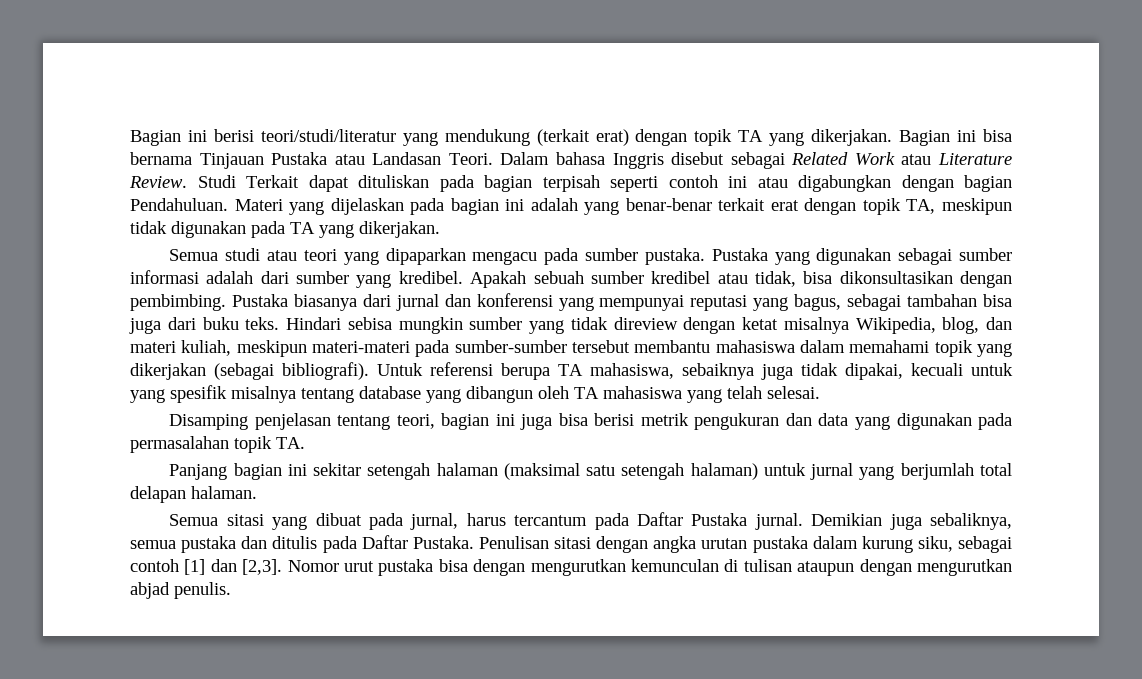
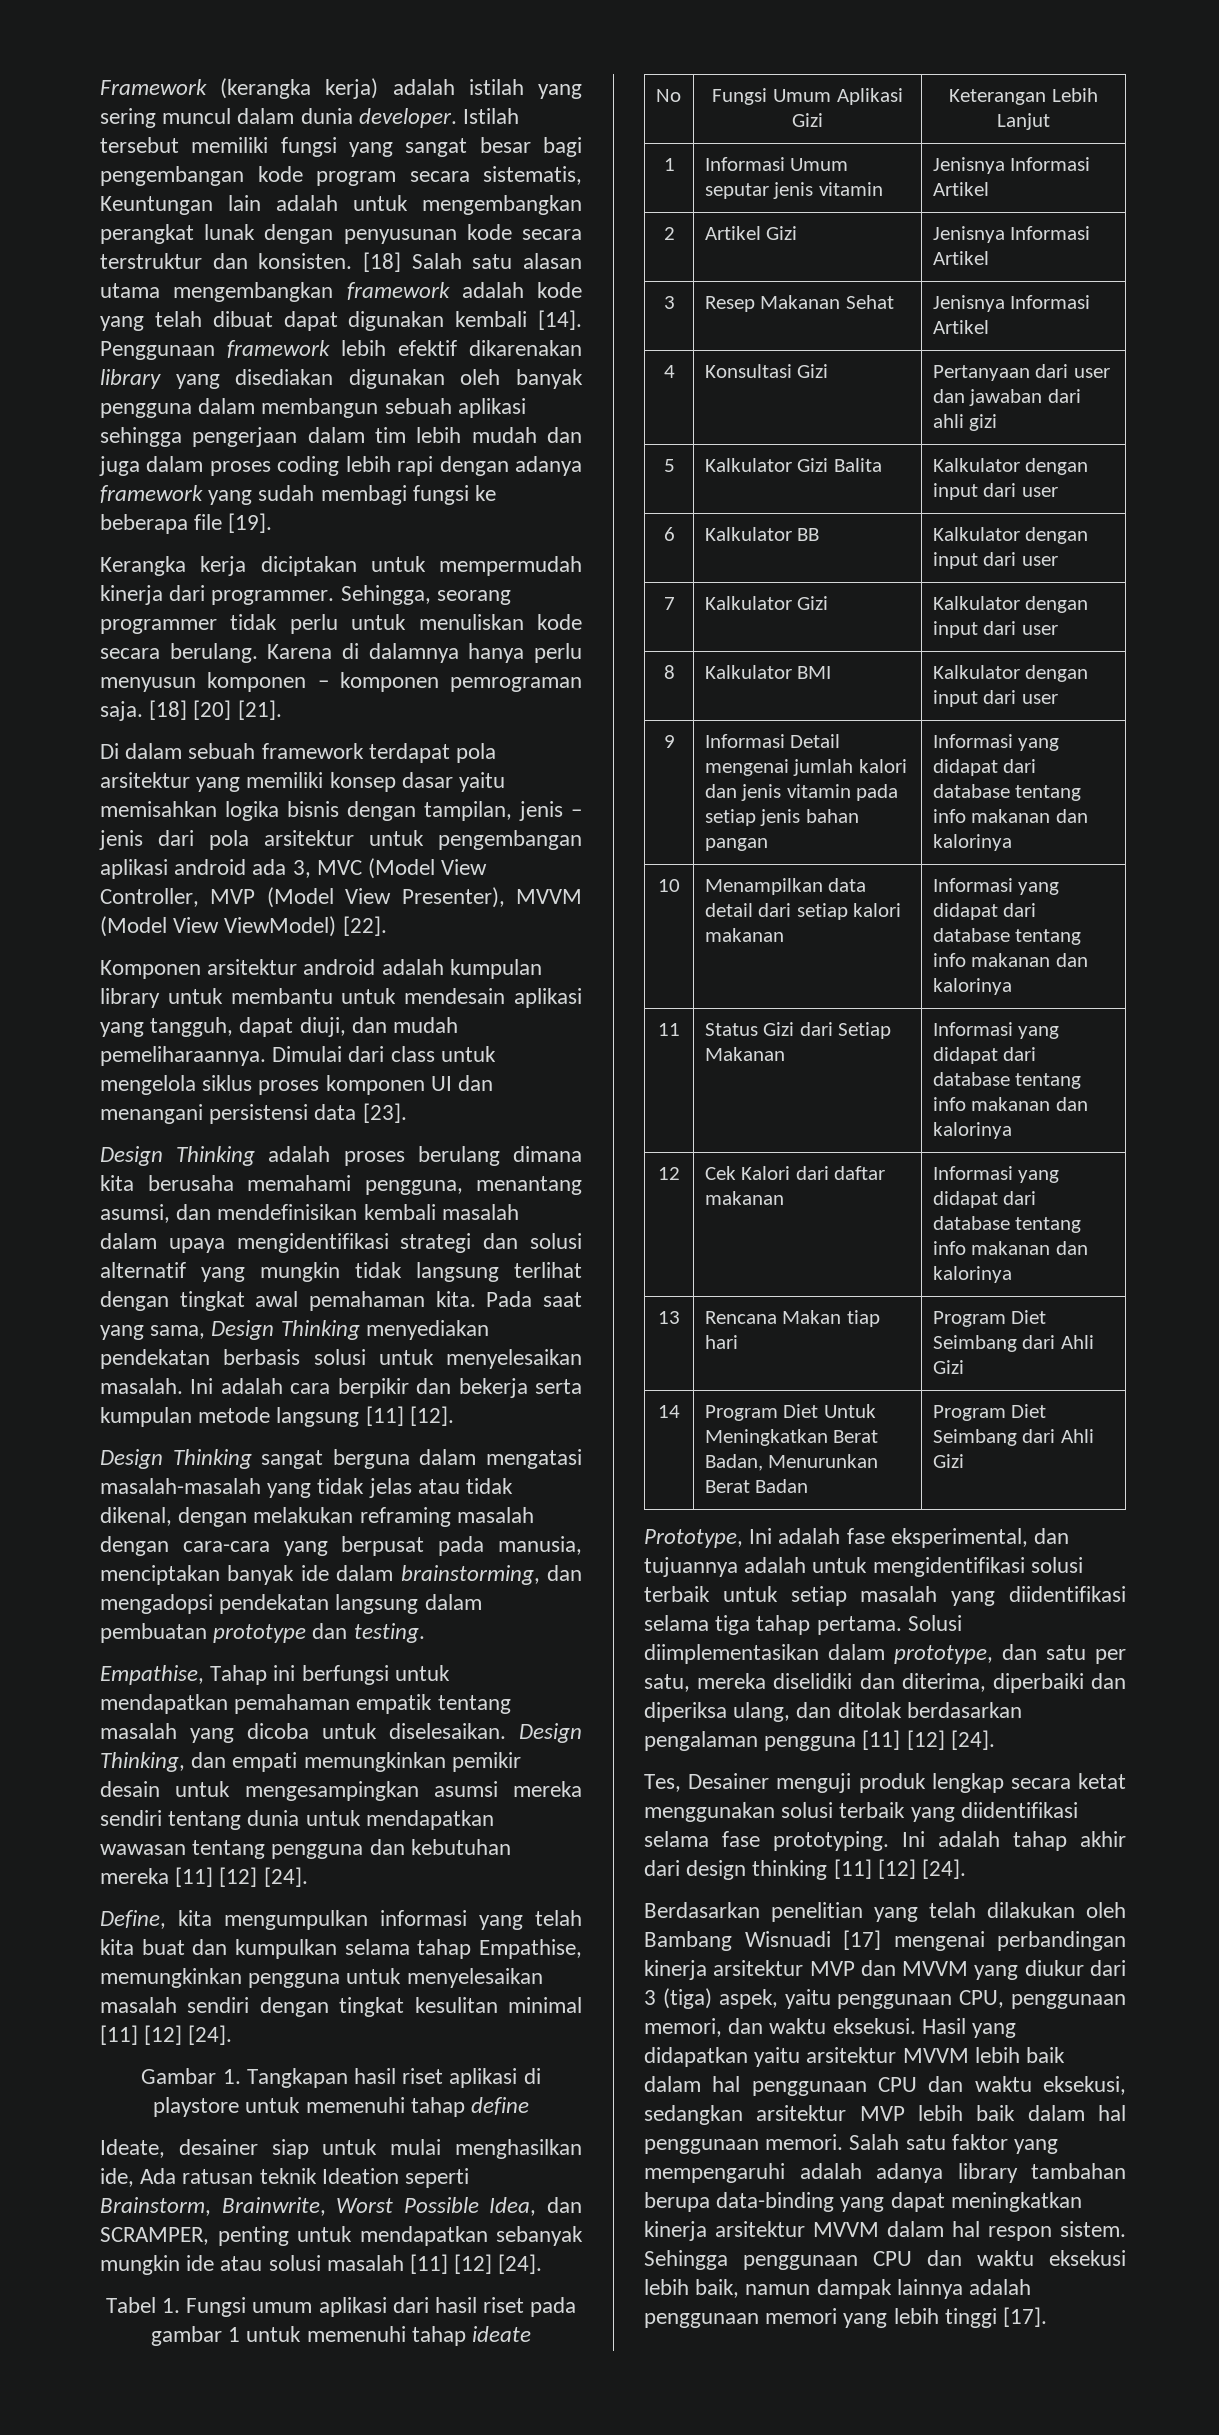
[130,129,1012,146] [130,152,1012,169] [129,175,1012,192] [130,198,1012,215] [130,221,440,238] [169,248,1012,265] [130,270,1013,288] [130,293,1013,311] [129,317,1012,334] [130,340,1013,357] [130,362,1013,380] [130,385,820,403] [169,413,1012,430] [130,436,305,453] [169,463,1012,480] [130,486,257,503] [169,512,1012,530] [130,535,1012,553] [130,559,1012,576] [130,582,231,599] Bagian ini berisi teori/studi/literatur yang mendukung (terkait erat) dengan topik TA yang dikerjakan. Bagian ini bisa bernama Tinjauan Pustaka atau Landasan Teori. Dalam bahasa Inggris disebut sebagai Related Work atau Literature Review. Studi Terkait dapat dituliskan pada bagian terpisah seperti contoh ini atau digabungkan dengan bagian Pendahuluan. Materi yang dijelaskan pada bagian ini adalah yang benar-benar terkait erat dengan topik TA, meskipun tidak digunakan pada TA yang dikerjakan. // Semua studi atau teori yang dipaparkan mengacu pada sumber pustaka. Pustaka yang digunakan sebagai sumber informasi adalah dari sumber yang kredibel. Apakah sebuah sumber kredibel atau tidak, bisa dikonsultasikan dengan pembimbing. Pustaka biasanya dari jurnal dan konferensi yang mempunyai reputasi yang bagus, sebagai tambahan bisa juga dari buku teks. Hindari sebisa mungkin sumber yang tidak direview dengan ketat misalnya Wikipedia, blog, dan materi kuliah, meskipun materi-materi pada sumber-sumber tersebut membantu mahasiswa dalam memahami topik yang dikerjakan (sebagai bibliografi). Untuk referensi berupa TA mahasiswa, sebaiknya juga tidak dipakai, kecuali untuk yang spesifik misalnya tentang database yang dibangun oleh TA mahasiswa yang telah selesai. // Disamping penjelasan tentang teori, bagian ini juga bisa berisi metrik pengukuran dan data yang digunakan pada permasalahan topik TA. // Panjang bagian ini sekitar setengah halaman (maksimal satu setengah halaman) untuk jurnal yang berjumlah total delapan halaman. // Semua sitasi yang dibuat pada jurnal, harus tercantum pada Daftar Pustaka jurnal. Demikian juga sebaliknya, semua pustaka dan ditulis pada Daftar Pustaka. Penulisan sitasi dengan angka urutan pustaka dalam kurung siku, sebagai contoh [1] dan [2,3]. Nomor urut pustaka bisa dengan mengurutkan kemunculan di tulisan ataupun dengan mengurutkan abjad penulis. -> [100,78,582,99] [100,108,520,128] [100,137,582,157] [100,166,582,186] [100,195,582,215] [100,224,582,244] [100,252,582,272] [100,282,582,302] [100,310,582,331] [100,340,582,360] [100,369,583,389] [100,398,526,418] [100,427,582,447] [99,456,582,476] [100,485,497,505] [100,513,273,534] [100,556,582,576] [100,585,511,605] [100,614,582,634] [100,643,582,663] [100,672,582,692] [100,700,282,721] [100,743,497,763] [100,772,506,792] [100,801,582,821] [99,830,582,850] [100,858,488,879] [100,887,582,908] [100,916,387,937] [100,959,542,979] [100,988,582,1008] [100,1017,459,1037] [100,1046,496,1066] [100,1075,494,1095] [100,1103,407,1124] [100,1146,582,1166] [100,1175,582,1195] [100,1204,519,1223] [100,1233,582,1253] [100,1262,582,1282] [100,1291,582,1311] [100,1320,489,1340] [100,1349,582,1369] [100,1378,582,1398] [100,1406,454,1427] [100,1449,582,1469] [100,1478,514,1498] [100,1507,534,1527] [100,1536,582,1556] [100,1565,582,1585] [100,1594,482,1614] [100,1623,425,1643] [100,1665,450,1685] [100,1694,511,1714] [100,1723,582,1743] [100,1752,521,1772] [100,1781,582,1801] [100,1810,494,1830] [100,1839,511,1859] [100,1867,308,1887] [100,1910,582,1930] [100,1939,582,1959] [100,1968,543,1988] [100,1997,582,2017] [100,2025,233,2045] [141,2068,541,2088] [153,2097,529,2117] [100,2139,582,2159] [100,2168,470,2188] [100,2197,582,2216] [100,2226,583,2246] [100,2254,543,2275] [105,2297,577,2317] [150,2326,532,2346] [655,89,681,102] [712,88,903,105] [792,113,823,127] [949,88,1098,105] [997,113,1050,130] [663,158,675,171] [704,157,849,171] [704,182,883,199] [932,157,1091,174] [932,182,989,196] [663,227,675,240] [704,226,798,240] [932,226,1091,243] [932,251,989,265] [663,296,675,309] [704,295,894,312] [932,295,1091,312] [932,320,989,334] [663,365,675,378] [704,364,829,378] [932,364,1110,381] [932,389,1081,406] [932,414,998,431] [663,459,675,472] [704,458,882,472] [932,458,1089,475] [932,483,1058,500] [663,527,675,541] [704,527,820,541] [932,527,1089,544] [932,552,1058,569] [663,597,675,610] [704,596,829,610] [932,596,1089,613] [932,621,1058,638] [663,665,675,679] [704,665,832,679] [932,665,1089,682] [932,690,1058,707] [663,735,675,748] [704,734,841,748] [704,759,907,776] [704,784,899,801] [704,809,859,826] [704,838,768,851] [932,734,1060,751] [932,759,1037,776] [932,784,1082,801] [932,809,1088,823] [932,834,1012,851] [658,879,680,892] [704,878,867,895] [704,903,902,920] [704,928,784,942] [932,878,1060,895] [932,903,1037,920] [932,928,1082,945] [932,953,1088,967] [932,978,1012,995] [658,1023,680,1036] [704,1022,892,1039] [704,1047,785,1061] [932,1022,1060,1039] [932,1047,1037,1064] [932,1072,1082,1089] [932,1097,1088,1111] [932,1122,1012,1139] [658,1167,680,1180] [704,1166,886,1180] [704,1191,784,1205] [932,1166,1060,1183] [932,1191,1037,1208] [932,1216,1082,1233] [932,1241,1088,1255] [932,1266,1012,1283] [658,1311,680,1324] [704,1310,880,1327] [704,1335,738,1349] [932,1310,1047,1327] [932,1335,1094,1352] [932,1360,964,1374] [658,1405,680,1418] [704,1404,876,1421] [704,1429,879,1446] [704,1454,879,1471] [704,1479,809,1493] [932,1404,1047,1421] [932,1429,1094,1446] [932,1454,964,1468] [644,1528,1070,1548] [644,1557,1083,1577] [644,1586,1126,1606] [644,1615,962,1635] [644,1644,1126,1664] [644,1673,1126,1693] [644,1702,1022,1722] [644,1730,995,1751] [644,1773,1126,1793] [644,1802,1078,1822] [644,1831,1126,1851] [644,1859,967,1880] [644,1902,1126,1922] [644,1930,1126,1951] [644,1960,1126,1980] [644,1988,1126,2009] [644,2018,1017,2038] [644,2047,1066,2067] [644,2076,1126,2096] [644,2105,1126,2125] [644,2134,1059,2154] [644,2163,1126,2183] [644,2192,1082,2212] [644,2221,1126,2241] [644,2250,1126,2270] [644,2279,1032,2299] [644,2307,1048,2328] Framework (kerangka kerja) adalah istilah yang sering muncul dalam dunia developer. Istilah tersebut memiliki fungsi yang sangat besar bagi pengembangan kode program secara sistematis, Keuntungan lain adalah untuk mengembangkan perangkat lunak dengan penyusunan kode secara terstruktur dan konsisten. [18] Salah satu alasan utama mengembangkan framework adalah kode yang telah dibuat dapat digunakan kembali [14]. Penggunaan framework lebih efektif dikarenakan library yang disediakan digunakan oleh banyak pengguna dalam membangun sebuah aplikasi sehingga pengerjaan dalam tim lebih mudah dan juga dalam proses coding lebih rapi dengan adanya framework yang sudah membagi fungsi ke beberapa file [19]. // Kerangka kerja diciptakan untuk mempermudah kinerja dari programmer. Sehingga, seorang programmer tidak perlu untuk menuliskan kode secara berulang. Karena di dalamnya hanya perlu menyusun komponen – komponen pemrograman saja. [18] [20] [21]. // Di dalam sebuah framework terdapat pola arsitektur yang memiliki konsep dasar yaitu memisahkan logika bisnis dengan tampilan, jenis – jenis dari pola arsitektur untuk pengembangan aplikasi android ada 3, MVC (Model View Controller, MVP (Model View Presenter), MVVM (Model View ViewModel) [22]. // Komponen arsitektur android adalah kumpulan library untuk membantu untuk mendesain aplikasi yang tangguh, dapat diuji, dan mudah pemeliharaannya. Dimulai dari class untuk mengelola siklus proses komponen UI dan menangani persistensi data [23]. // Design Thinking adalah proses berulang dimana kita berusaha memahami pengguna, menantang asumsi, dan mendefinisikan kembali masalah dalam upaya mengidentifikasi strategi dan solusi alternatif yang mungkin tidak langsung terlihat dengan tingkat awal pemahaman kita. Pada saat yang sama, Design Thinking menyediakan pendekatan berbasis solusi untuk menyelesaikan masalah. Ini adalah cara berpikir dan bekerja serta kumpulan metode langsung [11] [12]. // Design Thinking sangat berguna dalam mengatasi masalah-masalah yang tidak jelas atau tidak dikenal, dengan melakukan reframing masalah dengan cara-cara yang berpusat pada manusia, menciptakan banyak ide dalam brainstorming, dan mengadopsi pendekatan langsung dalam pembuatan prototype dan testing. // Empathise, Tahap ini berfungsi untuk mendapatkan pemahaman empatik tentang masalah yang dicoba untuk diselesaikan. Design Thinking, dan empati memungkinkan pemikir desain untuk mengesampingkan asumsi mereka sendiri tentang dunia untuk mendapatkan wawasan tentang pengguna dan kebutuhan mereka [11] [12] [24]. // Define, kita mengumpulkan informasi yang telah kita buat dan kumpulkan selama tahap Empathise, memungkinkan pengguna untuk menyelesaikan masalah sendiri dengan tingkat kesulitan minimal [11] [12] [24]. // Gambar 1. Tangkapan hasil riset aplikasi di playstore untuk memenuhi tahap define // Ideate, desainer siap untuk mulai menghasilkan ide, Ada ratusan teknik Ideation seperti Brainstorm, Brainwrite, Worst Possible Idea, dan SCRAMPER, penting untuk mendapatkan sebanyak mungkin ide atau solusi masalah [11] [12] [24]. // Tabel 1. Fungsi umum aplikasi dari hasil riset pada gambar 1 untuk memenuhi tahap ideate // No | Fungsi Umum Aplikasi Gizi | Keterangan Lebih Lanjut // 1 | Informasi Umum seputar jenis vitamin | Jenisnya Informasi Artikel // 2 | Artikel Gizi | Jenisnya Informasi Artikel // 3 | Resep Makanan Sehat | Jenisnya Informasi Artikel // 4 | Konsultasi Gizi | Pertanyaan dari user dan jawaban dari ahli gizi // 5 | Kalkulator Gizi Balita | Kalkulator dengan input dari user // 6 | Kalkulator BB | Kalkulator dengan input dari user // 7 | Kalkulator Gizi | Kalkulator dengan input dari user // 8 | Kalkulator BMI | Kalkulator dengan input dari user // 9 | Informasi Detail mengenai jumlah kalori dan jenis vitamin pada setiap jenis bahan pangan | Informasi yang didapat dari database tentang info makanan dan kalorinya // 10 | Menampilkan data detail dari setiap kalori makanan | Informasi yang didapat dari database tentang info makanan dan kalorinya // 11 | Status Gizi dari Setiap Makanan | Informasi yang didapat dari database tentang info makanan dan kalorinya // 12 | Cek Kalori dari daftar makanan | Informasi yang didapat dari database tentang info makanan dan kalorinya // 13 | Rencana Makan tiap hari | Program Diet Seimbang dari Ahli Gizi // 14 | Program Diet Untuk Meningkatkan Berat Badan, Menurunkan Berat Badan | Program Diet Seimbang dari Ahli Gizi // Prototype, Ini adalah fase eksperimental, dan tujuannya adalah untuk mengidentifikasi solusi terbaik untuk setiap masalah yang diidentifikasi selama tiga tahap pertama. Solusi diimplementasikan dalam prototype, dan satu per satu, mereka diselidiki dan diterima, diperbaiki dan diperiksa ulang, dan ditolak berdasarkan pengalaman pengguna [11] [12] [24]. // Tes, Desainer menguji produk lengkap secara ketat menggunakan solusi terbaik yang diidentifikasi selama fase prototyping. Ini adalah tahap akhir dari design thinking [11] [12] [24]. // Berdasarkan penelitian yang telah dilakukan oleh Bambang Wisnuadi [17] mengenai perbandingan kinerja arsitektur MVP dan MVVM yang diukur dari 3 (tiga) aspek, yaitu penggunaan CPU, penggunaan memori, dan waktu eksekusi. Hasil yang didapatkan yaitu arsitektur MVVM lebih baik dalam hal penggunaan CPU dan waktu eksekusi, sedangkan arsitektur MVP lebih baik dalam hal penggunaan memori. Salah satu faktor yang mempengaruhi adalah adanya library tambahan berupa data-binding yang dapat meningkatkan kinerja arsitektur MVVM dalam hal respon sistem. Sehingga penggunaan CPU dan waktu eksekusi lebih baik, namun dampak lainnya adalah penggunaan memori yang lebih tinggi [17].

